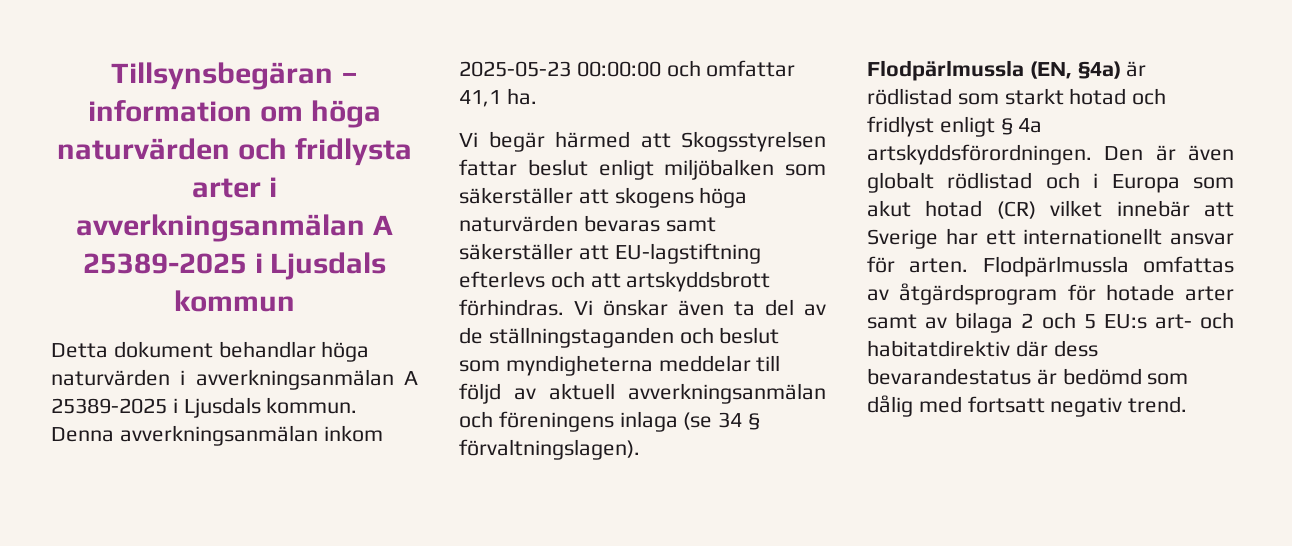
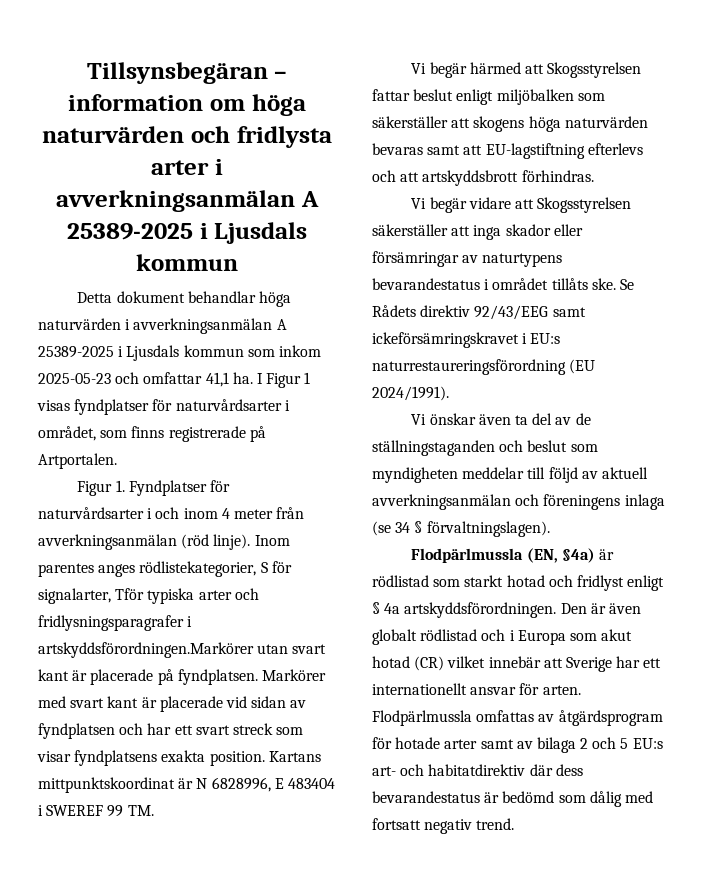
[266,397,358,414] [51,425,318,446] kommun. Denna avverkningsanmälan -> [183,345,275,357] kommun som
[576,61,661,77] 00:00:00 -> (111, 378) none
(537, 96) none -> [256,372,311,388] [37,399,290,415] [38,426,266,442] [38,453,117,469] [77,480,231,496] [38,507,305,519] [38,534,290,550] [38,561,292,577] [38,588,259,604] [38,615,193,631] [38,642,327,658] [38,669,326,685] [38,696,307,712] [38,723,304,739] [37,750,321,766] [38,777,335,793] [38,805,154,817] I Figur 1 visas fyndplatser för naturvårdsarter i området, som finns registrerade på Artportalen. // Figur 1. Fyndplatser för naturvårdsarter i och inom 4 meter från avverkningsanmälan (röd linje). Inom parentes anges rödlistekategorier, S för signalarter, Tför typiska arter och fridlysningsparagrafer i artskyddsförordningen.Markörer utan svart kant är placerade på fyndplatsen. Markörer med svart kant är placerade vid sidan av fyndplatsen och har ett svart streck som visar fyndplatsens exakta position. Kartans mittpunktskoordinat är N 6828996, E 483404 i SWEREF 99 TM.
[459,243,573,260] säkerställer -> (461, 150) none
(564, 307) none -> [411,197,632,213] [372,224,583,240] [372,251,563,267] [372,278,634,290] [372,305,586,320] [372,332,561,348] [372,359,596,375] [372,386,449,401] // Vi begär vidare att Skogsstyrelsen säkerställer att inga skador eller försämringar av naturtypens bevarandestatus i området tillåts ske. Se Rådets direktiv 92/43/EEG samt ickeförsämringskravet i EU:s naturrestaureringsförordning (EU 2024/1991). //
[505,355,653,376] myndigheterna -> [372,467,458,483] myndigheten

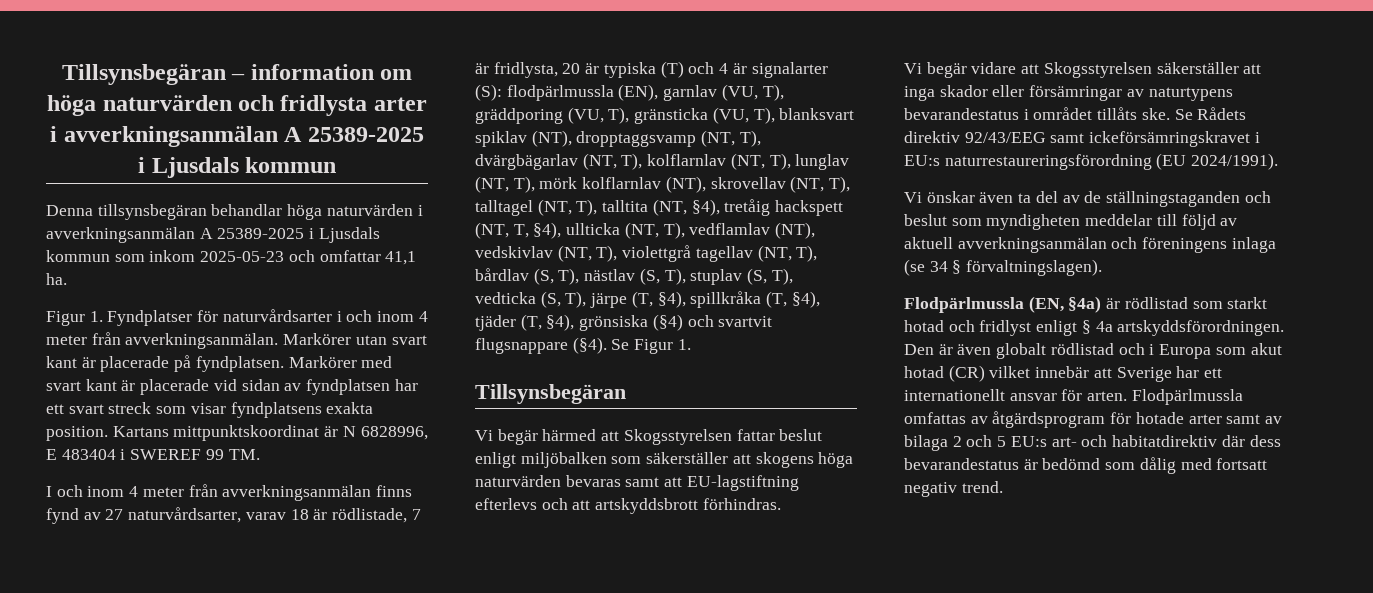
[77,291,185,303] Detta dokument -> [46,204,207,220] Denna tillsynsbegäran
[256,372,311,388] [37,399,290,415] [38,426,266,442] [38,453,117,469] I Figur 1 visas fyndplatser för naturvårdsarter i området, som finns registrerade på Artportalen. -> (67, 279) none
[38,534,290,550] [38,561,292,577] [38,588,259,604] [38,615,193,631] [38,642,254,658] avverkningsanmälan (röd linje). Inom parentes anges rödlistekategorier, S för signalarter, Tför typiska arter och fridlysningsparagrafer i artskyddsförordningen.Markörer -> [125,333,352,349] avverkningsanmälan. Markörer
[119,723,144,735] och -> (391, 387) none
(154, 810) none -> [46,484,413,501] [46,507,421,524] [475,61,828,78] [475,84,784,101] [475,107,855,124] [475,130,761,147] [475,153,850,170] [475,176,851,193] [475,199,844,216] [475,222,816,239] [475,245,818,262] [475,268,793,285] [475,291,820,308] [475,314,773,331] [475,337,691,354] [475,384,626,404] // I och inom 4 meter från avverkningsanmälan finns fynd av 27 naturvårdsarter, varav 18 är rödlistade, 7 är fridlysta, 20 är typiska (T) och 4 är signalarter (S): flodpärlmussla (EN), garnlav (VU, T), gräddporing (VU, T), gränsticka (VU, T), blanksvart spiklav (NT), dropptaggsvamp (NT, T), dvärgbägarlav (NT, T), kolflarnlav (NT, T), lunglav (NT, T), mörk kolflarnlav (NT), skrovellav (NT, T), talltagel (NT, T), talltita (NT, §4), tretåig hackspett (NT, T, §4), ullticka (NT, T), vedflamlav (NT), vedskivlav (NT, T), violettgrå tagellav (NT, T), bårdlav (S, T), nästlav (S, T), stuplav (S, T), vedticka (S, T), järpe (T, §4), spillkråka (T, §4), tjäder (T, §4), grönsiska (§4) och svartvit flugsnappare (§4). Se Figur 1. // Tillsynsbegäran

